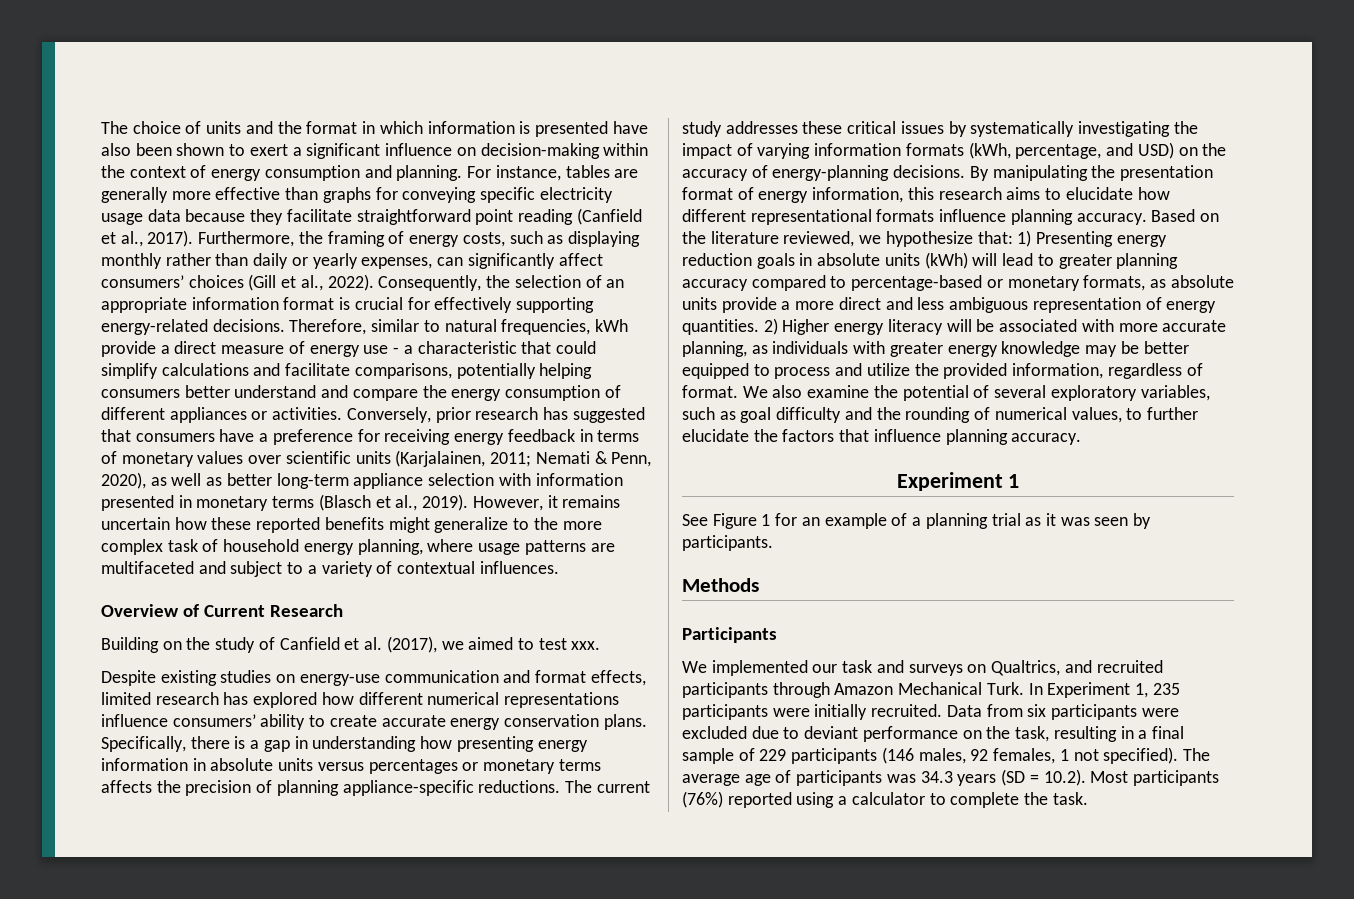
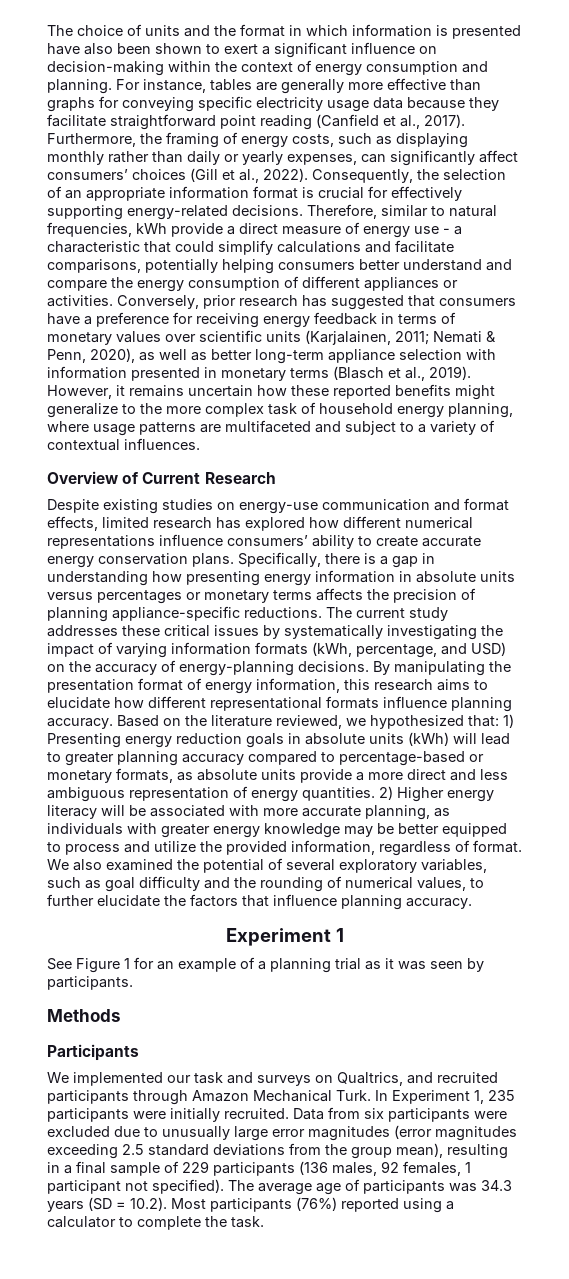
[101,636,601,653] // Building on the study of Canfield et al. (2017), we aimed to test xxx. -> (276, 478) none
[885,231,973,247] hypothesize -> [370,715,464,729] hypothesized
[807,385,870,398] examine -> [106,859,173,871] examined
[804,726,1050,742] deviant performance on the task, -> [162,1125,517,1141] [47,1143,443,1159] unusually large error magnitudes (error magnitudes exceeding 2.5 standard deviations from the group mean),
[881,747,914,764] (146 -> [299,1161,328,1175] (136
(1069, 755) none -> [47,1180,121,1194] participant

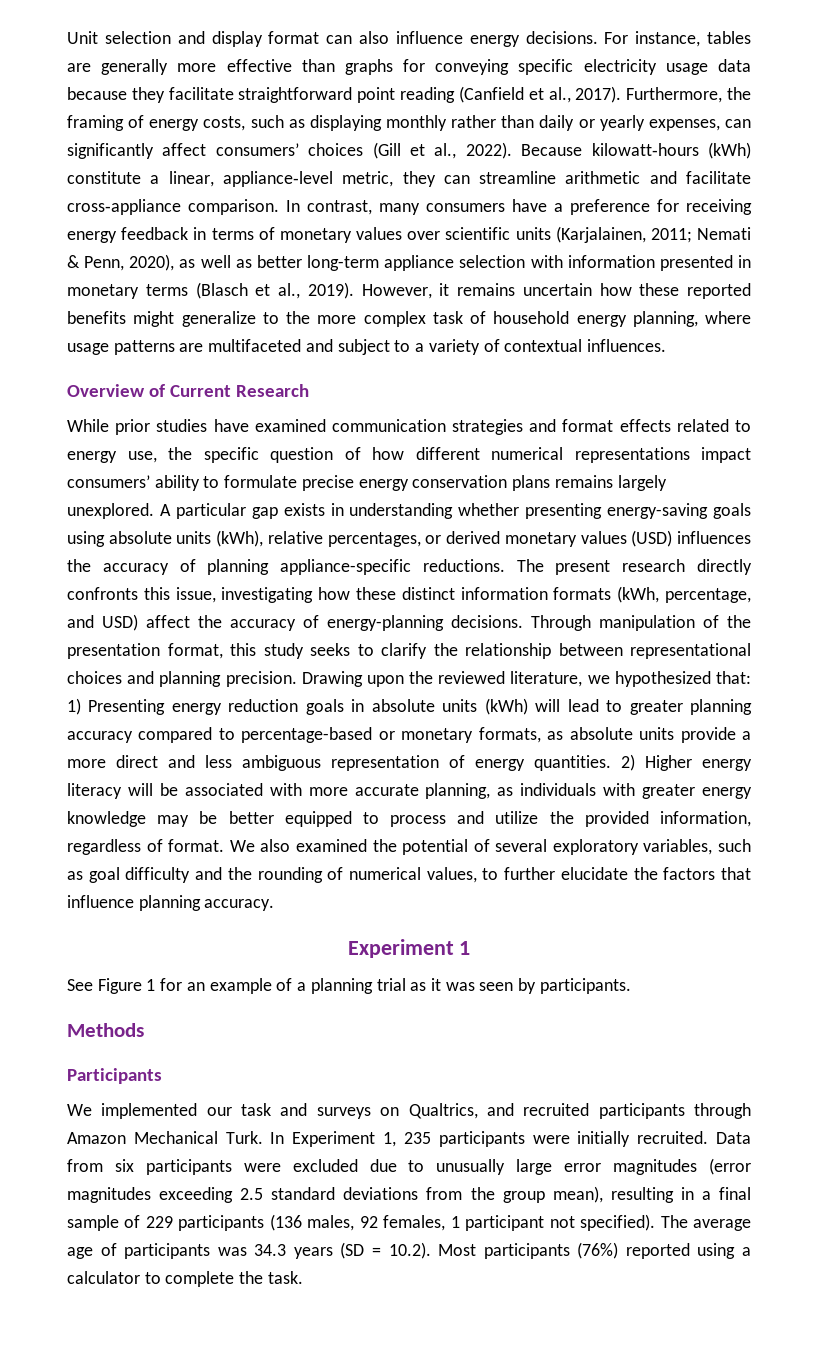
[47,24,521,39] [47,42,437,58] [47,60,488,76] [47,79,112,94] The choice of units and the format in which information is presented have also been shown to exert a significant influence on decision-making within the context of energy consumption and planning. -> [67,31,598,47] Unit selection and display format can also influence energy decisions.
[312,169,506,183] [47,186,462,201] [47,204,497,220] [47,222,462,238] [47,240,454,255] [47,259,512,274] [47,276,458,292] [47,295,435,310] Consequently, the selection of an appropriate information format is crucial for effectively supporting energy-related decisions. Therefore, similar to natural frequencies, kWh provide a direct measure of energy use - a characteristic that could simplify calculations and facilitate comparisons, potentially helping consumers better understand and compare the energy consumption of different appliances or activities. Conversely, prior research has suggested that -> [521,142,751,159] [67,171,751,187] [67,199,420,215] Because kilowatt‑hours (kWh) constitute a linear, appliance‑level metric, they can streamline arithmetic and facilitate cross‑appliance comparison. In contrast, many
[47,498,509,514] [47,516,305,531] Despite existing studies on energy-use communication and format effects, limited research has explored -> [67,419,751,435] [67,447,361,463] While prior studies have examined communication strategies and format effects related to energy use, the specific question of
[159,534,223,546] influence -> [701,447,751,463] impact
[376,536,481,547] [47,552,435,568] [47,570,515,586] [47,588,457,604] create accurate energy conservation plans. Specifically, there is a gap in understanding how presenting energy information in absolute units versus percentages or monetary terms affects the precision -> [224,475,667,491] [67,503,751,519] [67,530,752,547] [67,559,169,575] formulate precise energy conservation plans remains largely unexplored. A particular gap exists in understanding whether presenting energy-saving goals using absolute units (kWh), relative percentages, or derived monetary values (USD) influences the accuracy
[356,607,448,621] [47,625,503,640] [47,642,167,658] current study addresses these critical issues by systematically investigating the impact of varying -> [555,559,752,575] [67,587,455,603] present research directly confronts this issue, investigating how these distinct
[47,664,65,672] on -> [146,615,190,628] affect
[373,661,511,676] [47,678,488,694] [47,696,512,712] [47,715,342,729] By manipulating the presentation format of energy information, this research aims to elucidate how different representational formats influence planning accuracy. Based on the literature reviewed, -> [531,615,751,631] [67,643,751,659] [67,671,583,687] Through manipulation of the presentation format, this study seeks to clarify the relationship between representational choices and planning precision. Drawing upon the reviewed literature,

